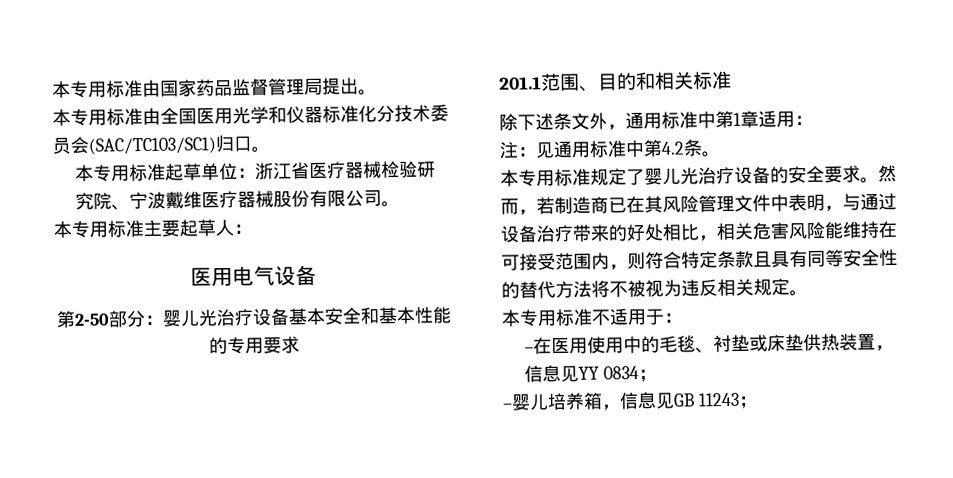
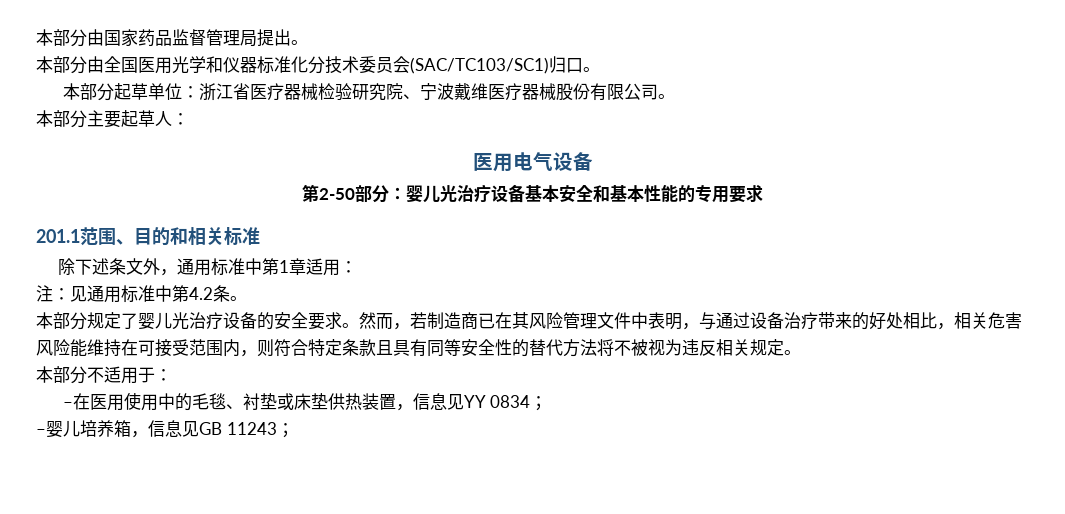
[52,80,143,99] 本专用标准 -> [36,29,87,47] 本部分
[70,108,143,126] 专用标准 -> [53,56,87,74] 部分
[92,163,166,182] 专用标准 -> [79,83,114,101] 部分
[71,220,144,238] 专用标准 -> [53,110,87,128] 部分
[518,168,591,187] 专用标准 -> [53,312,87,330] 部分
[519,308,593,327] 专用标准 -> [53,366,87,384] 部分

